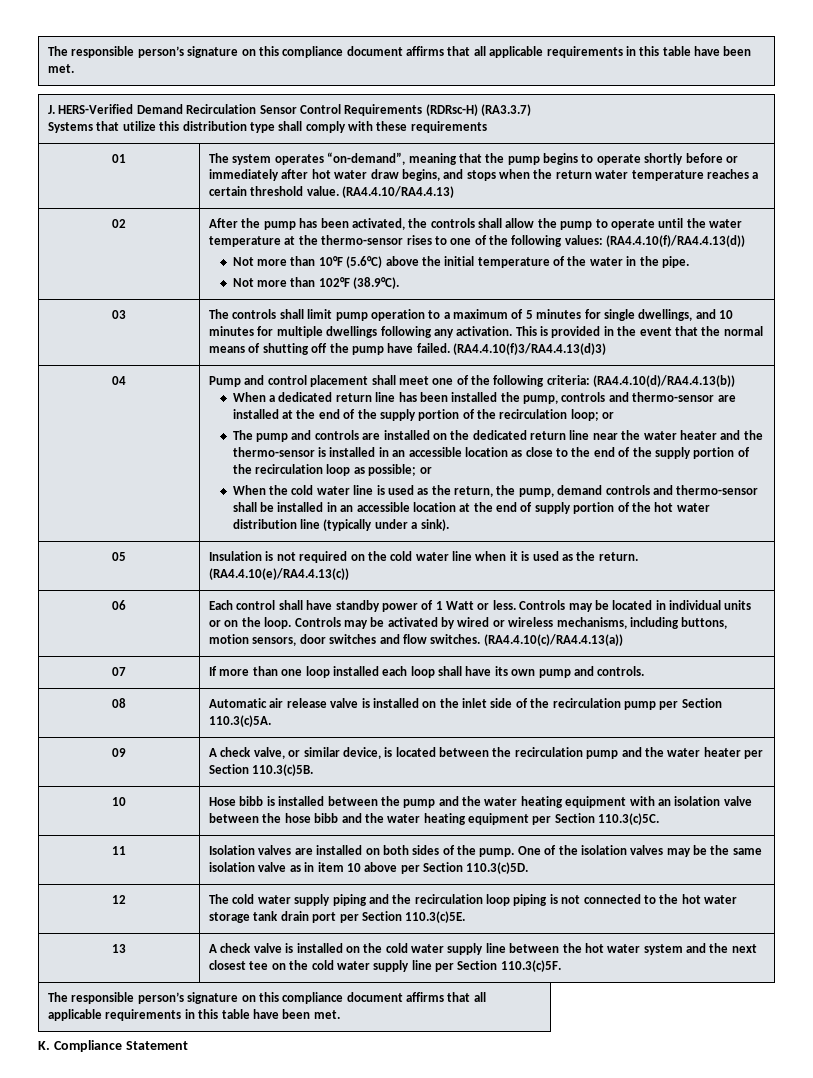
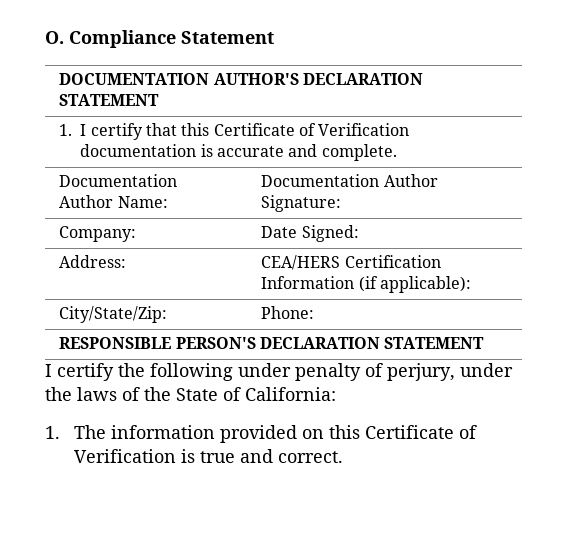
[48,46,752,58] [48,64,75,73] [48,104,532,116] [48,121,487,133] [112,154,126,163] [209,152,738,165] [209,169,759,181] [209,186,455,198] [112,219,126,228] [209,218,743,230] [209,235,746,247] [232,256,689,268] [232,277,400,289] [112,310,126,319] [209,309,734,321] [209,326,763,338] [209,343,607,355] [112,376,126,385] [209,375,736,387] [232,392,736,404] [232,409,615,421] [232,430,763,442] [232,447,750,459] [232,464,432,476] [232,485,759,497] [232,502,710,514] [232,519,449,531] [112,552,126,561] [209,551,638,563] [209,568,350,580] [112,600,126,610] [209,600,752,612] [209,617,728,629] [209,634,623,646] [112,667,126,676] [209,666,645,678] [112,698,126,708] [209,698,722,710] [209,715,272,727] [112,748,126,757] [209,747,764,759] [209,764,314,776] [112,797,126,806] [209,796,752,808] [209,813,660,825] [112,846,126,855] [209,845,762,857] [209,862,529,874] [112,895,126,904] [209,894,738,906] [209,911,466,923] [112,944,126,953] [209,943,757,955] [209,960,561,972] [48,992,486,1004] [48,1009,340,1021] [38,1040,188,1052] The responsible person’s signature on this compliance document affirms that all applicable requirements in this table have been met. // J. HERS-Verified Demand Recirculation Sensor Control Requirements (RDRsc-H) (RA3.3.7) // Systems that utilize this distribution type shall comply with these requirements // 01 | The system operates “on-demand”, meaning that the pump begins to operate shortly before or immediately after hot water draw begins, and stops when the return water temperature reaches a certain threshold value. (RA4.4.10/RA4.4.13) // 02 | After the pump has been activated, the controls shall allow the pump to operate until the water temperature at the thermo-sensor rises to one of the following values: (RA4.4.10(f)/RA4.4.13(d)) // Not more than 10°F (5.6°C) above the initial temperature of the water in the pipe. // Not more than 102°F (38.9°C). // 03 | The controls shall limit pump operation to a maximum of 5 minutes for single dwellings, and 10 minutes for multiple dwellings following any activation. This is provided in the event that the normal means of shutting off the pump have failed. (RA4.4.10(f)3/RA4.4.13(d)3) // 04 | Pump and control placement shall meet one of the following criteria: (RA4.4.10(d)/RA4.4.13(b)) // When a dedicated return line has been installed the pump, controls and thermo-sensor are installed at the end of the supply portion of the recirculation loop; or // The pump and controls are installed on the dedicated return line near the water heater and the thermo-sensor is installed in an accessible location as close to the end of the supply portion of the recirculation loop as possible; or // When the cold water line is used as the return, the pump, demand controls and thermo-sensor shall be installed in an accessible location at the end of supply portion of the hot water distribution line (typically under a sink). // 05 | Insulation is not required on the cold water line when it is used as the return. (RA4.4.10(e)/RA4.4.13(c)) // 06 | Each control shall have standby power of 1 Watt or less. Controls may be located in individual units or on the loop. Controls may be activated by wired or wireless mechanisms, including buttons, motion sensors, door switches and flow switches. (RA4.4.10(c)/RA4.4.13(a)) // 07 | If more than one loop installed each loop shall have its own pump and controls. // 08 | Automatic air release valve is installed on the inlet side of the recirculation pump per Section 110.3(c)5A. // 09 | A check valve, or similar device, is located between the recirculation pump and the water heater per Section 110.3(c)5B. // 10 | Hose bibb is installed between the pump and the water heating equipment with an isolation valve between the hose bibb and the water heating equipment per Section 110.3(c)5C. // 11 | Isolation valves are installed on both sides of the pump. One of the isolation valves may be the same isolation valve as in item 10 above per Section 110.3(c)5D. // 12 | The cold water supply piping and the recirculation loop piping is not connected to the hot water storage tank drain port per Section 110.3(c)5E. // 13 | A check valve is installed on the cold water supply line between the hot water system and the next closest tee on the cold water supply line per Section 110.3(c)5F. // The responsible person’s signature on this compliance document affirms that all applicable requirements in this table have been met. // K. Compliance Statement -> [45,30,274,48] [59,73,423,85] [59,94,160,106] [59,123,410,140] [80,144,397,161] [59,174,178,187] [59,195,168,208] [261,174,438,187] [261,195,342,212] [59,226,137,242] [261,225,359,242] [59,255,127,268] [261,255,441,270] [261,276,471,293] [59,306,168,323] [261,306,315,319] [59,337,485,349] [45,363,513,381] [45,387,336,401] [45,425,477,443] [73,449,343,463] O. Compliance Statement // DOCUMENTATION AUTHOR'S DECLARATION STATEMENT // 1. I certify that this Certificate of Verification documentation is accurate and complete. // Documentation Author Name: | Documentation Author Signature: // Company: | Date Signed: // Address: | CEA/HERS Certification Information (if applicable): // City/State/Zip: | Phone: // RESPONSIBLE PERSON'S DECLARATION STATEMENT // I certify the following under penalty of perjury, under the laws of the State of California: // 1. The information provided on this Certificate of Verification is true and correct.

